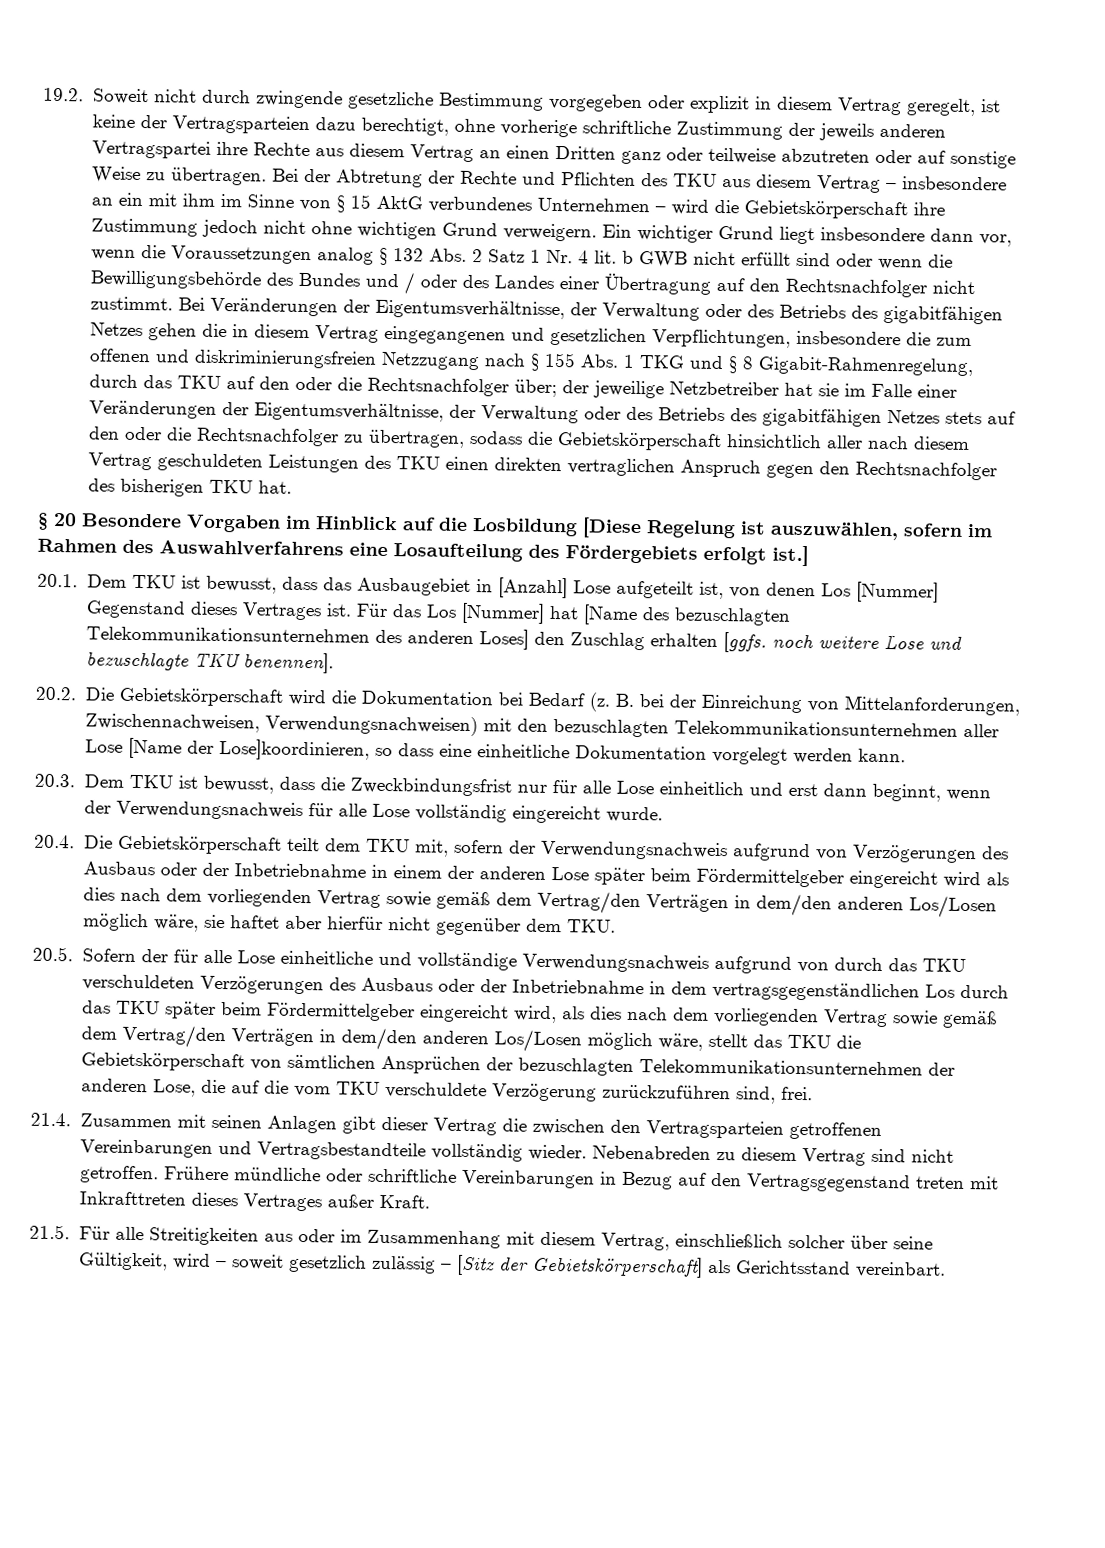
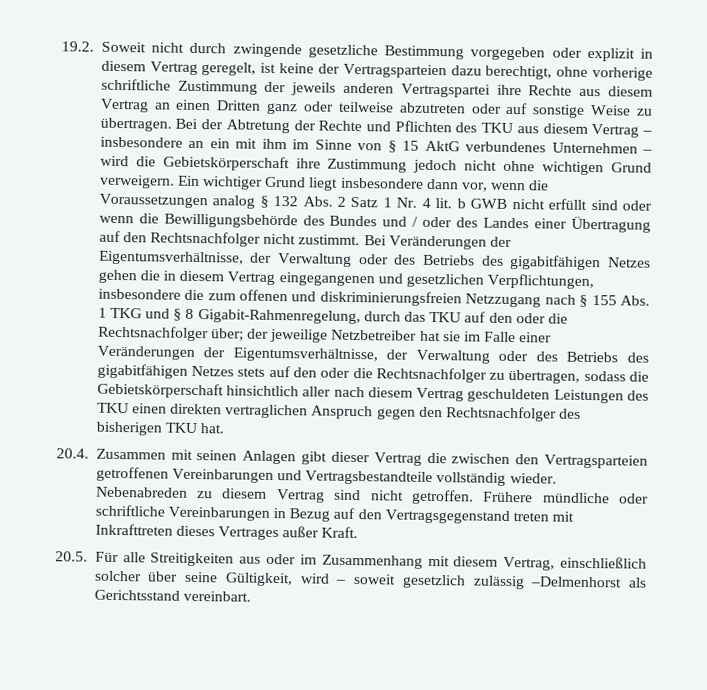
[37,512,993,541] [37,538,809,567] [37,573,939,603] [85,600,791,626] [85,626,962,653] [85,651,334,674] [35,686,1020,716] [84,713,999,738] [84,737,906,765] [34,773,991,802] [83,800,663,824] [34,834,1009,864] [82,861,1009,889] [82,887,997,919] [82,913,616,936] [32,946,966,974] [81,974,1009,1002] [81,1000,998,1029] [80,1024,861,1053] [80,1052,955,1076] [80,1078,813,1104] [30,1112,71,1127] § 20 Besondere Vorgaben im Hinblick auf die Losbildung [Diese Regelung ist auszuwählen, sofern im Rahmen des Auswahlverfahrens eine Losaufteilung des Fördergebiets erfolgt ist.] // 20.1. Dem TKU ist bewusst, dass das Ausbaugebiet in [Anzahl] Lose aufgeteilt ist, von denen Los [Nummer] Gegenstand dieses Vertrages ist. Für das Los [Nummer] hat [Name des bezuschlagten Telekommunikationsunternehmen des anderen Loses] den Zuschlag erhalten [ggfs. noch weitere Lose und bezuschlagte TKU benennen]. // 20.2. Die Gebietskörperschaft wird die Dokumentation bei Bedarf (z. B. bei der Einreichung von Mittelanforderungen, Zwischennachweisen, Verwendungsnachweisen) mit den bezuschlagten Telekommunikationsunternehmen aller Lose [Name der Lose]koordinieren, so dass eine einheitliche Dokumentation vorgelegt werden kann. // 20.3. Dem TKU ist bewusst, dass die Zweckbindungsfrist nur für alle Lose einheitlich und erst dann beginnt, wenn der Verwendungsnachweis für alle Lose vollständig eingereicht wurde. // 20.4. Die Gebietskörperschaft teilt dem TKU mit, sofern der Verwendungsnachweis aufgrund von Verzögerungen des Ausbaus oder der Inbetriebnahme in einem der anderen Lose später beim Fördermittelgeber eingereicht wird als dies nach dem vorliegenden Vertrag sowie gemäß dem Vertrag/den Verträgen in dem/den anderen Los/Losen möglich wäre, sie haftet aber hierfür nicht gegenüber dem TKU. // 20.5. Sofern der für alle Lose einheitliche und vollständige Verwendungsnachweis aufgrund von durch das TKU verschuldeten Verzögerungen des Ausbaus oder der Inbetriebnahme in dem vertragsgegenständlichen Los durch das TKU später beim Fördermittelgeber eingereicht wird, als dies nach dem vorliegenden Vertrag sowie gemäß dem Vertrag/den Verträgen in dem/den anderen Los/Losen möglich wäre, stellt das TKU die Gebietskörperschaft von sämtlichen Ansprüchen der bezuschlagten Telekommunikationsunternehmen der anderen Lose, die auf die vom TKU verschuldete Verzögerung zurückzuführen sind, frei. // 21.4. -> [56,448,89,459] 20.4.
[29,1224,70,1240] 21.5. -> [55,551,88,562] 20.5.
[440,1254,703,1278] – [Sitz der Gebietskörperschaft] -> [530,576,623,588] –Delmenhorst

